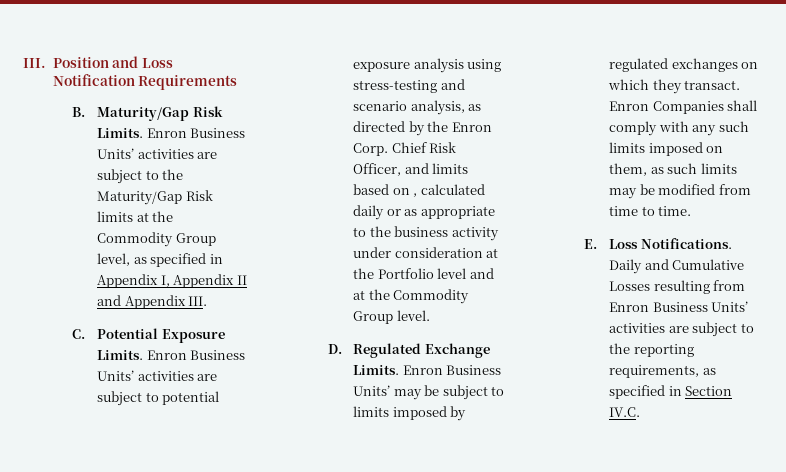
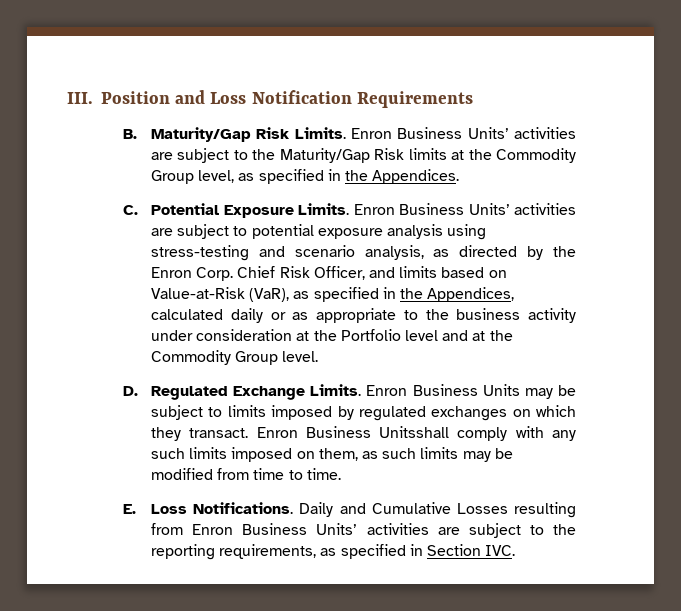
[97,274,247,288] [97,295,208,309] Appendix I, Appendix II and Appendix III. -> [344,169,460,184] the Appendices.
[413,193,418,197] , -> [151,287,515,302] Value-at-Risk (VaR), as specified in the Appendices,
[353,385,391,396] Units’ -> [482,384,520,396] Units
[652,100,758,114] Companies shall -> [305,426,450,438] Business Unitsshall
[609,407,641,417] IV.C. -> [485,545,516,556] IVC.

